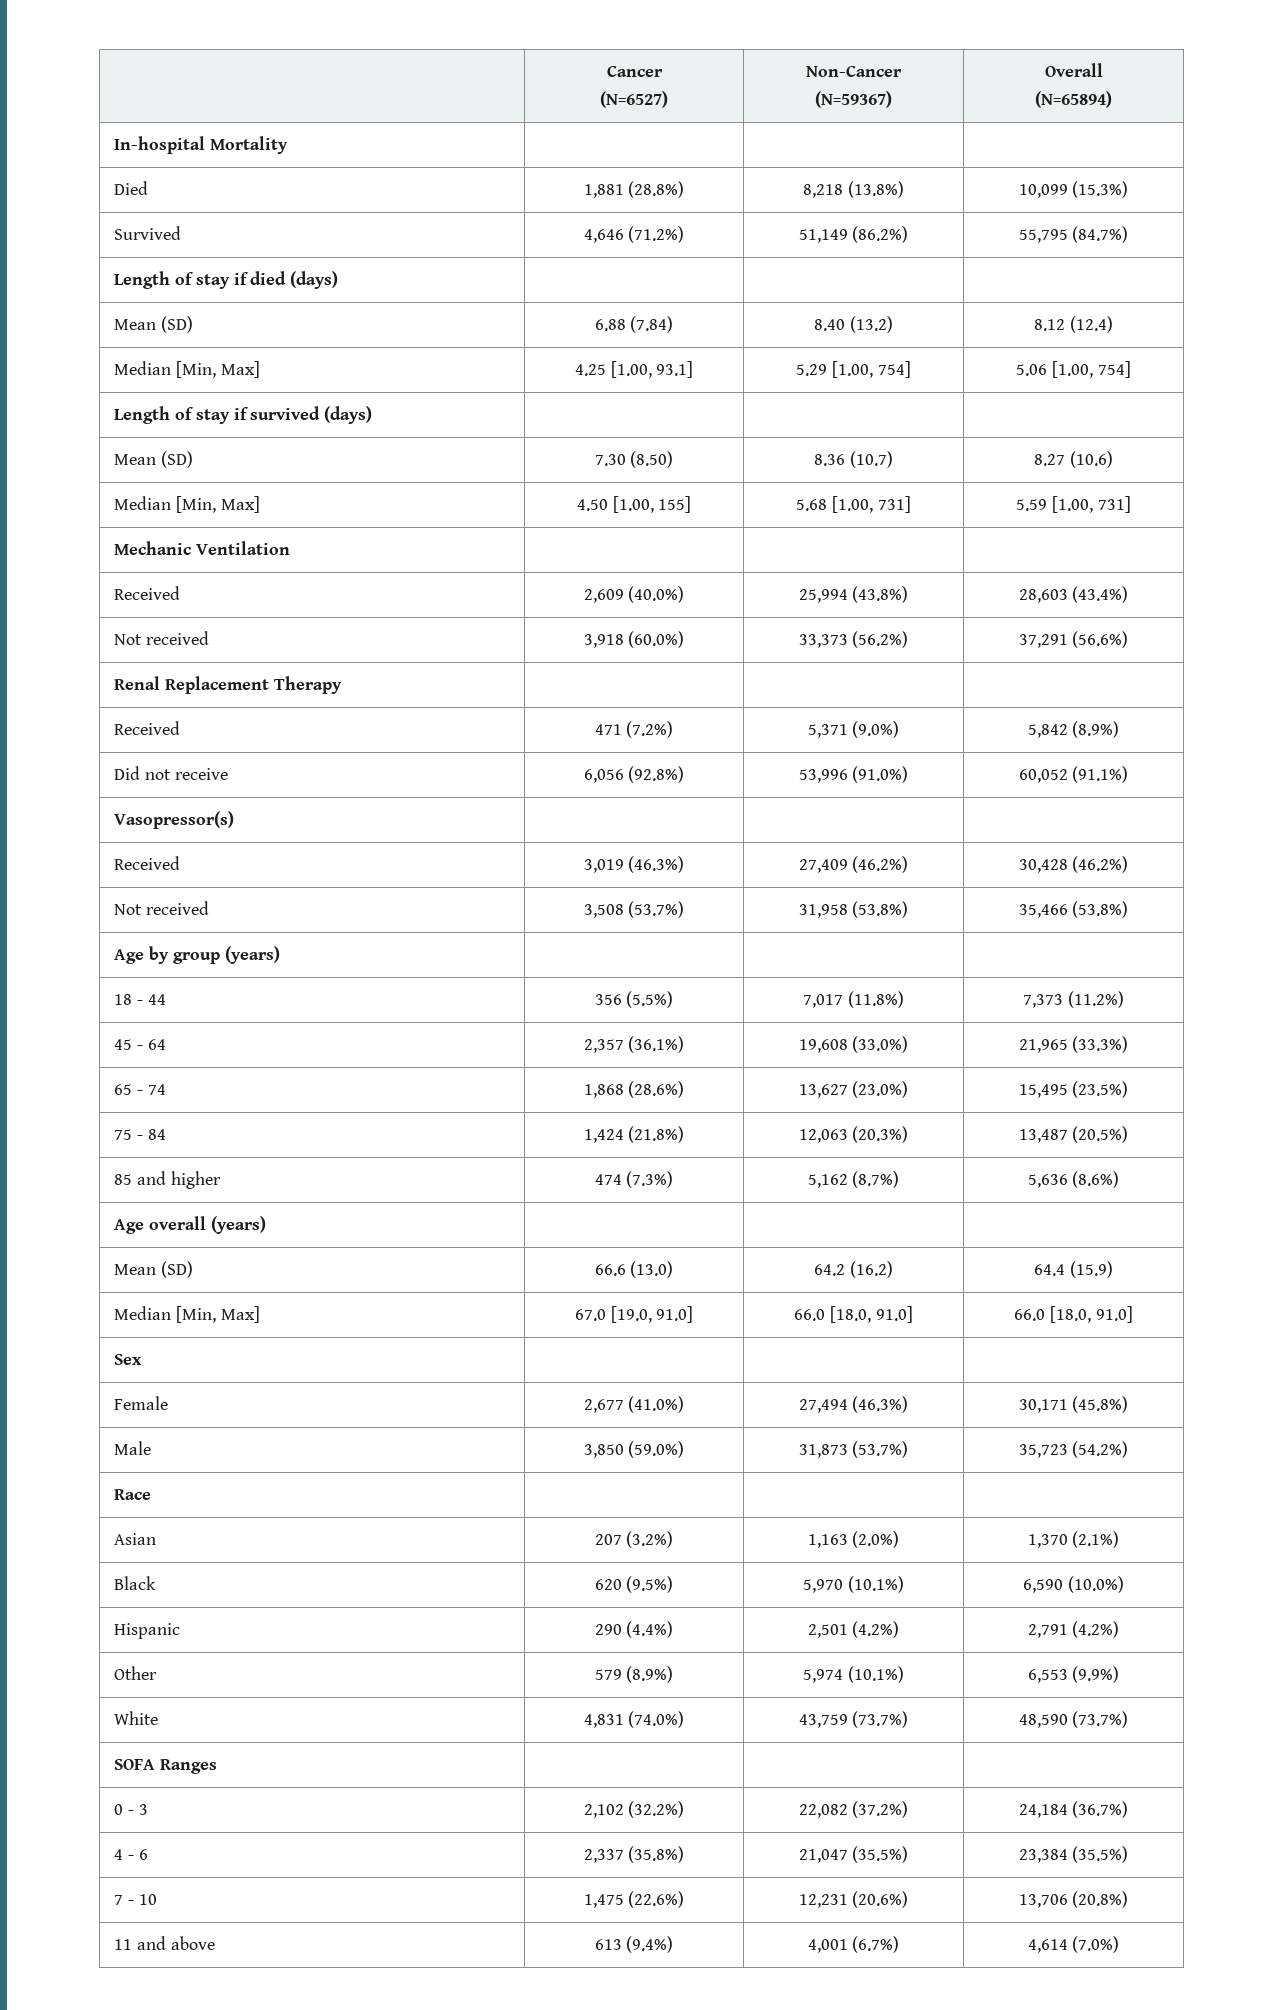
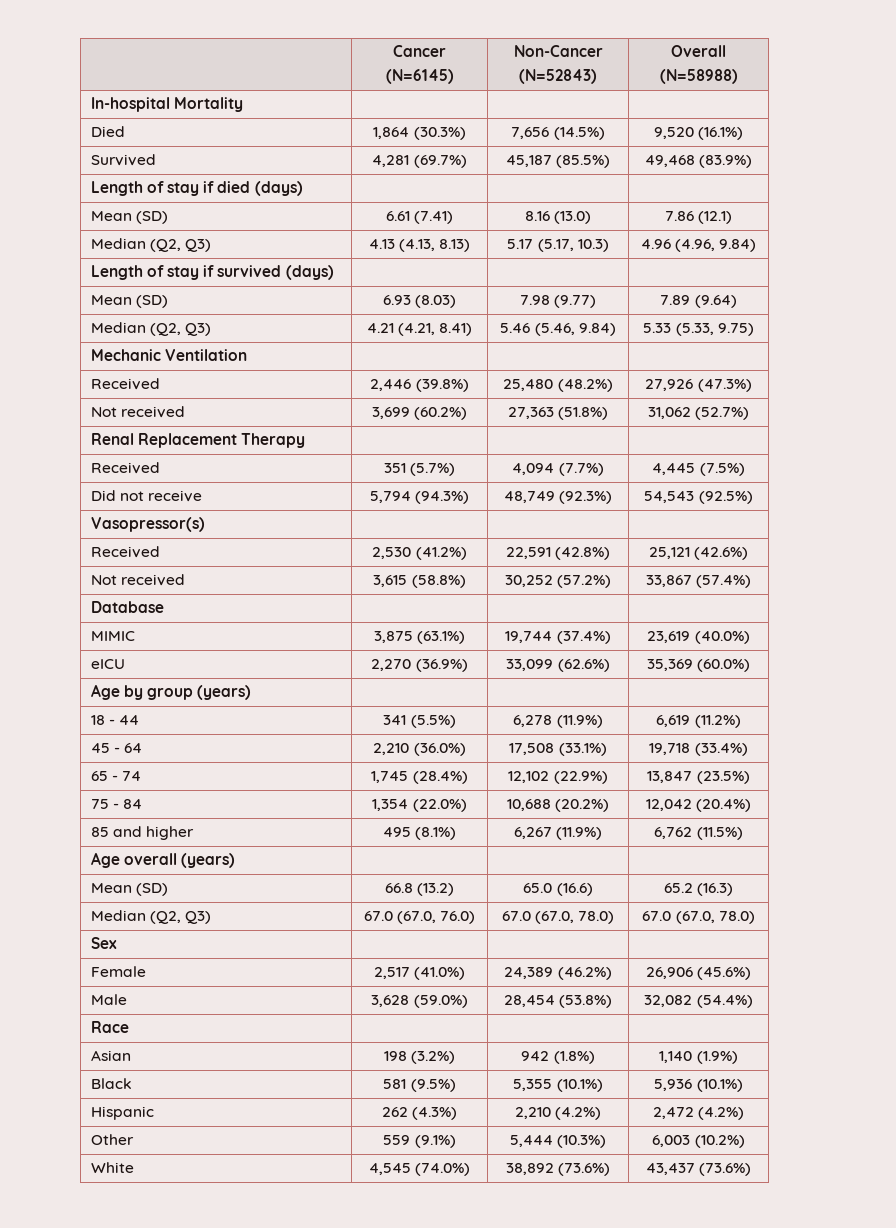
[600,91,668,108] (N=6527) -> [385,69,454,84] (N=6145)
[815,91,892,108] (N=59367) -> [519,69,597,84] (N=52843)
[1035,91,1112,108] (N=65894) -> [659,69,738,84] (N=58988)
[583,181,685,198] [803,181,904,198] [1018,181,1129,198] [114,226,182,240] [583,226,685,243] [798,226,909,243] [1018,226,1129,243] 1,881 (28.8%) | 8,218 (13.8%) | 10,099 (15.3%) // Survived | 4,646 (71.2%) | 51,149 (86.2%) | 55,795 (84.7%) -> [373,127,466,140] [511,127,605,140] [653,127,744,140] [90,154,156,166] [372,155,467,168] [505,155,611,168] [644,155,753,168] 1,864 (30.3%) | 7,656 (14.5%) | 9,520 (16.1%) // Survived | 4,281 (69.7%) | 45,187 (85.5%) | 49,468 (83.9%)
[594,316,674,333] [814,316,893,333] [1034,316,1113,333] [114,361,260,378] [574,361,694,378] [796,361,911,378] [1016,361,1131,378] 6.88 (7.84) | 8.40 (13.2) | 8.12 (12.4) // Median [Min, Max] | 4.25 [1.00, 93.1] | 5.29 [1.00, 754] | 5.06 [1.00, 754] -> [385,211,454,224] [524,211,592,224] [664,211,733,224] [90,238,212,252] [368,239,471,252] [507,239,609,252] [640,239,757,252] 6.61 (7.41) | 8.16 (13.0) | 7.86 (12.1) // Median (Q2, Q3) | 4.13 (4.13, 8.13) | 5.17 (5.17, 10.3) | 4.96 (4.96, 9.84)
[594,451,674,468] [814,451,893,468] [1034,451,1113,468] [114,496,260,513] [576,496,692,513] [796,496,911,513] [1016,496,1131,513] [114,541,291,555] [114,586,181,600] [583,586,685,603] [798,586,909,603] [1018,586,1129,603] [114,631,210,645] [583,631,685,648] [798,631,909,648] [1018,631,1129,648] [114,676,342,694] [114,721,181,735] [594,721,674,738] [807,721,900,738] [1027,721,1120,738] [114,766,228,780] [583,766,685,783] [798,766,909,783] [1018,766,1129,783] [114,811,235,829] [114,856,181,870] [583,856,685,873] [798,856,909,873] [1018,856,1129,873] [114,901,210,915] [583,901,685,918] [798,901,909,918] [1018,901,1129,918] 7.30 (8.50) | 8.36 (10.7) | 8.27 (10.6) // Median [Min, Max] | 4.50 [1.00, 155] | 5.68 [1.00, 731] | 5.59 [1.00, 731] // Mechanic Ventilation | | | // Received | 2,609 (40.0%) | 25,994 (43.8%) | 28,603 (43.4%) // Not received | 3,918 (60.0%) | 33,373 (56.2%) | 37,291 (56.6%) // Renal Replacement Therapy | | | // Received | 471 (7.2%) | 5,371 (9.0%) | 5,842 (8.9%) // Did not receive | 6,056 (92.8%) | 53,996 (91.0%) | 60,052 (91.1%) // Vasopressor(s) | | | // Received | 3,019 (46.3%) | 27,409 (46.2%) | 30,428 (46.2%) // Not received | 3,508 (53.7%) | 31,958 (53.8%) | 35,466 (53.8%) -> [382,295,457,308] [519,295,597,308] [660,295,737,308] [90,322,212,336] [366,323,473,336] [500,323,616,336] [643,323,754,336] [90,349,247,361] [90,378,160,390] [370,379,469,392] [503,379,613,392] [645,379,752,392] [90,406,185,418] [371,407,468,420] [507,407,609,420] [647,407,750,420] [90,433,306,448] [90,462,160,474] [383,463,456,476] [512,463,604,476] [652,463,745,476] [90,490,203,502] [369,491,470,504] [503,491,613,504] [644,491,753,504] [90,517,205,532] [90,546,160,558] [372,547,467,560] [505,547,611,560] [648,547,749,560] [90,574,185,586] [373,575,466,588] [504,575,612,588] [645,575,752,588] [90,601,164,613] [90,631,135,641] [373,631,466,644] [505,631,611,644] [647,631,750,644] [90,659,125,669] [371,659,468,672] [506,659,610,672] [646,659,751,672] 6.93 (8.03) | 7.98 (9.77) | 7.89 (9.64) // Median (Q2, Q3) | 4.21 (4.21, 8.41) | 5.46 (5.46, 9.84) | 5.33 (5.33, 9.75) // Mechanic Ventilation | | | // Received | 2,446 (39.8%) | 25,480 (48.2%) | 27,926 (47.3%) // Not received | 3,699 (60.2%) | 27,363 (51.8%) | 31,062 (52.7%) // Renal Replacement Therapy | | | // Received | 351 (5.7%) | 4,094 (7.7%) | 4,445 (7.5%) // Did not receive | 5,794 (94.3%) | 48,749 (92.3%) | 54,543 (92.5%) // Vasopressor(s) | | | // Received | 2,530 (41.2%) | 22,591 (42.8%) | 25,121 (42.6%) // Not received | 3,615 (58.8%) | 30,252 (57.2%) | 33,867 (57.4%) // Database | | | // MIMIC | 3,875 (63.1%) | 19,744 (37.4%) | 23,619 (40.0%) // eICU | 2,270 (36.9%) | 33,099 (62.6%) | 35,369 (60.0%)
[594,994,622,1005] 356 -> [383,715,407,725] 341
[803,991,904,1008] [1023,994,1064,1008] 7,017 (11.8%) | 7,373 -> [513,715,603,728] [656,715,691,727] 6,278 (11.9%) | 6,619
[583,1036,685,1053] [798,1036,909,1053] [1018,1036,1129,1053] [114,1084,166,1095] [583,1081,685,1098] [798,1081,909,1098] [1018,1081,1129,1098] [114,1129,166,1140] [583,1126,685,1143] [798,1126,909,1143] [1018,1126,1129,1143] [114,1171,221,1189] [594,1171,674,1188] [807,1171,900,1188] [1027,1171,1120,1188] 2,357 (36.1%) | 19,608 (33.0%) | 21,965 (33.3%) // 65 - 74 | 1,868 (28.6%) | 13,627 (23.0%) | 15,495 (23.5%) // 75 - 84 | 1,424 (21.8%) | 12,063 (20.3%) | 13,487 (20.5%) // 85 and higher | 474 (7.3%) | 5,162 (8.7%) | 5,636 (8.6%) -> [373,743,466,756] [509,743,607,756] [649,743,748,756] [90,771,142,781] [371,771,468,784] [508,771,608,784] [647,771,750,784] [90,799,143,809] [372,799,467,812] [506,799,610,812] [645,799,752,812] [90,826,195,840] [382,827,457,840] [513,827,603,840] [654,827,743,840] 2,210 (36.0%) | 17,508 (33.1%) | 19,718 (33.4%) // 65 - 74 | 1,745 (28.4%) | 12,102 (22.9%) | 13,847 (23.5%) // 75 - 84 | 1,354 (22.0%) | 10,688 (20.2%) | 12,042 (20.4%) // 85 and higher | 495 (8.1%) | 6,267 (11.9%) | 6,762 (11.5%)
[594,1261,674,1278] [814,1261,893,1278] [1034,1261,1113,1278] [114,1306,260,1323] [574,1306,694,1323] [794,1306,913,1323] [1014,1306,1133,1323] 66.6 (13.0) | 64.2 (16.2) | 64.4 (15.9) // Median [Min, Max] | 67.0 [19.0, 91.0] | 66.0 [18.0, 91.0] | 66.0 [18.0, 91.0] -> [384,883,455,896] [523,883,593,896] [663,883,734,896] [90,910,212,924] [363,911,476,924] [501,911,615,924] [642,911,755,924] 66.8 (13.2) | 65.0 (16.6) | 65.2 (16.3) // Median (Q2, Q3) | 67.0 (67.0, 76.0) | 67.0 (67.0, 78.0) | 67.0 (67.0, 78.0)
[583,1399,624,1413] 2,677 -> [373,967,410,979] 2,517
[798,1396,909,1413] [1018,1396,1129,1413] 27,494 (46.3%) | 30,171 (45.8%) -> [504,967,612,980] [645,967,752,980] 24,389 (46.2%) | 26,906 (45.6%)
[583,1444,624,1458] 3,850 -> [371,995,410,1007] 3,628
[798,1441,909,1458] [1018,1441,1129,1458] 31,873 (53.7%) | 35,723 (54.2%) -> [503,995,613,1008] [644,995,753,1008] 28,454 (53.8%) | 32,082 (54.4%)
[594,1534,622,1545] 207 -> [383,1051,407,1061] 198
[807,1531,900,1548] [1027,1531,1120,1548] 1,163 (2.0%) | 1,370 (2.1%) -> [521,1051,595,1064] [659,1051,738,1064] 942 (1.8%) | 1,140 (1.9%)
[594,1579,622,1590] 620 -> [383,1079,407,1089] 581
[803,1576,904,1593] [1023,1576,1124,1593] 5,970 (10.1%) | 6,590 (10.0%) -> [513,1079,603,1092] [654,1079,743,1092] 5,355 (10.1%) | 5,936 (10.1%)
[594,1621,674,1638] [807,1624,848,1638] 290 (4.4%) | 2,501 -> [381,1107,458,1120] [514,1107,551,1119] 262 (4.3%) | 2,210
[1027,1624,1068,1638] 2,791 -> [652,1107,694,1119] 2,472
[594,1666,674,1683] [803,1666,904,1683] [1027,1666,1120,1683] 579 (8.9%) | 5,974 (10.1%) | 6,553 (9.9%) -> [383,1135,456,1148] [509,1135,607,1148] [652,1135,745,1148] 559 (9.1%) | 5,444 (10.3%) | 6,003 (10.2%)
[583,1714,624,1728] 4,831 -> [368,1163,411,1175] 4,545
[798,1711,909,1728] [1018,1711,1129,1728] [114,1759,218,1774] [114,1804,148,1815] [583,1801,685,1818] [798,1801,909,1818] [1018,1801,1129,1818] [114,1849,148,1860] [583,1846,685,1863] [798,1846,909,1863] [1018,1846,1129,1863] [114,1894,157,1905] [583,1891,685,1908] [798,1891,909,1908] [1018,1891,1129,1908] [114,1936,215,1950] [594,1936,674,1953] [807,1936,900,1953] [1027,1936,1120,1953] 43,759 (73.7%) | 48,590 (73.7%) // SOFA Ranges | | | // 0 - 3 | 2,102 (32.2%) | 22,082 (37.2%) | 24,184 (36.7%) // 4 - 6 | 2,337 (35.8%) | 21,047 (35.5%) | 23,384 (35.5%) // 7 - 10 | 1,475 (22.6%) | 12,231 (20.6%) | 13,706 (20.8%) // 11 and above | 613 (9.4%) | 4,001 (6.7%) | 4,614 (7.0%) -> [505,1163,611,1176] [645,1163,752,1176] 38,892 (73.6%) | 43,437 (73.6%)

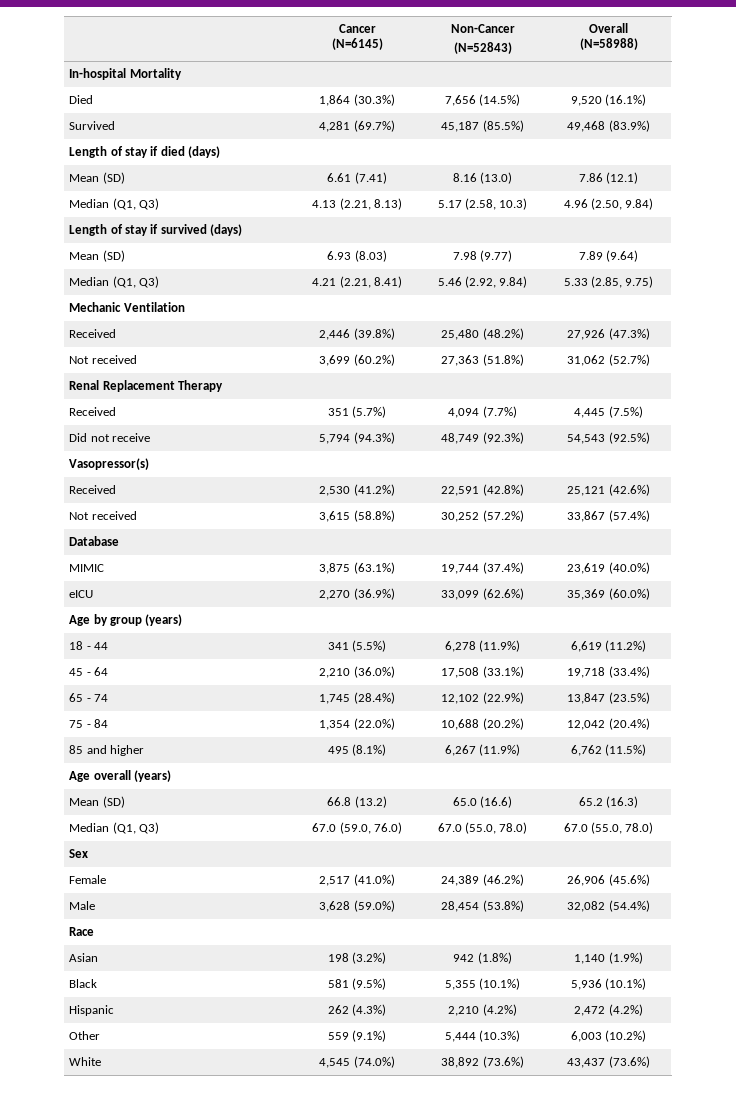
[149,239,181,252] (Q2, -> [112,198,136,210] (Q1,
[399,239,435,252] (4.13, -> [339,198,371,210] (2.21,
[537,239,574,252] (5.17, -> [465,198,496,210] (2.58,
[675,239,715,252] (4.96, -> [591,198,622,210] (2.50,
[149,323,181,336] (Q2, -> [112,276,136,288] (Q1,
[398,323,435,336] (4.21, -> [339,276,371,288] (2.21,
[534,323,575,336] (5.46, -> [465,276,496,288] (2.92,
[675,323,714,336] (5.33, -> [591,276,622,288] (2.85,
[149,911,181,924] (Q2, -> [112,822,136,834] (Q1,
[397,911,436,924] (67.0, -> [339,822,371,834] (59.0,
[535,911,574,924] (67.0, -> [465,822,496,834] (55.0,
[675,911,715,924] (67.0, -> [591,822,622,834] (55.0,

